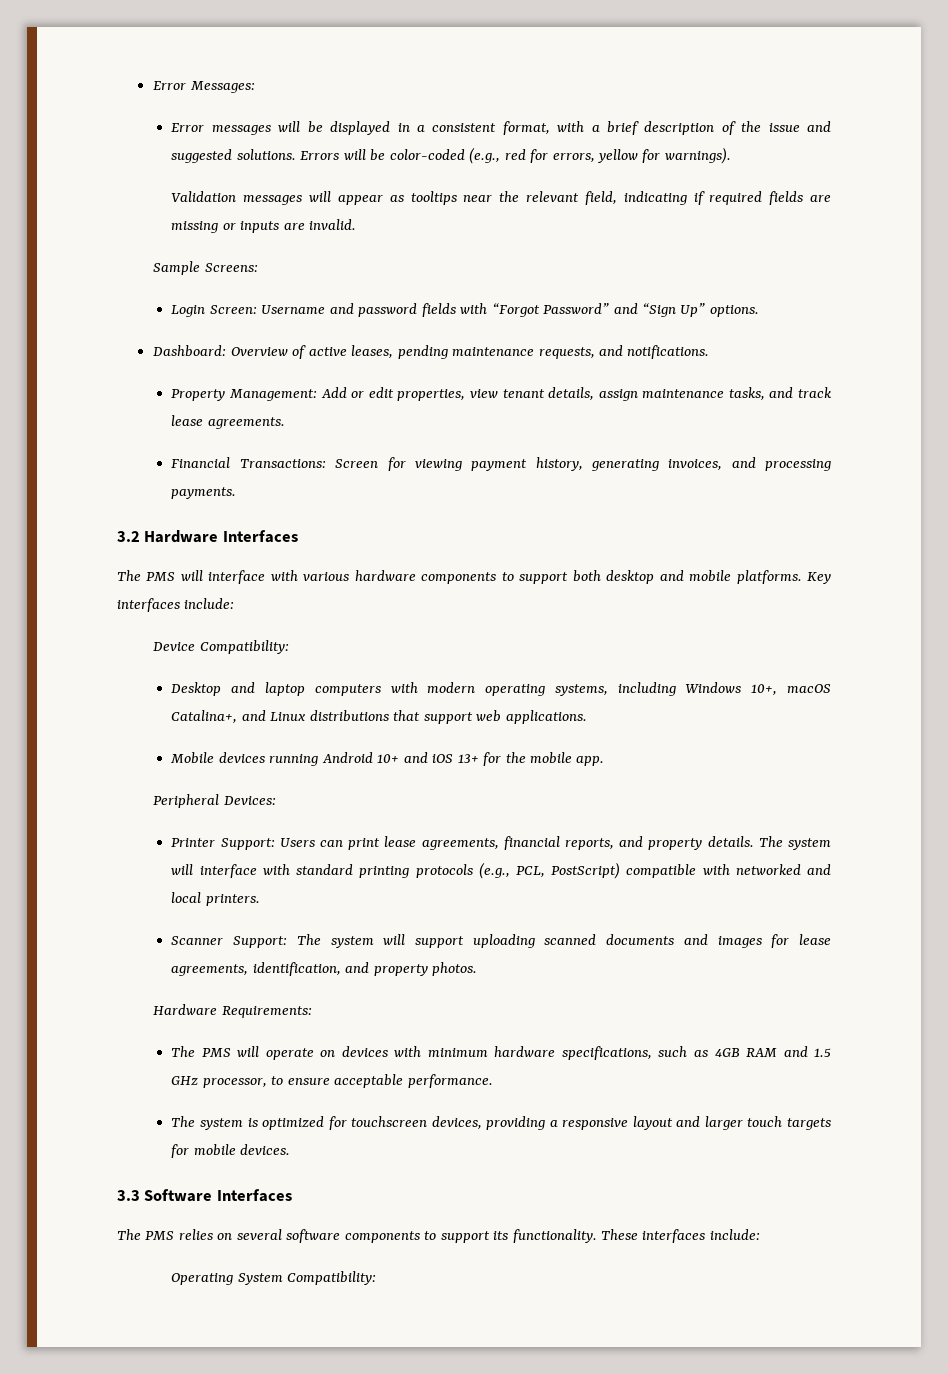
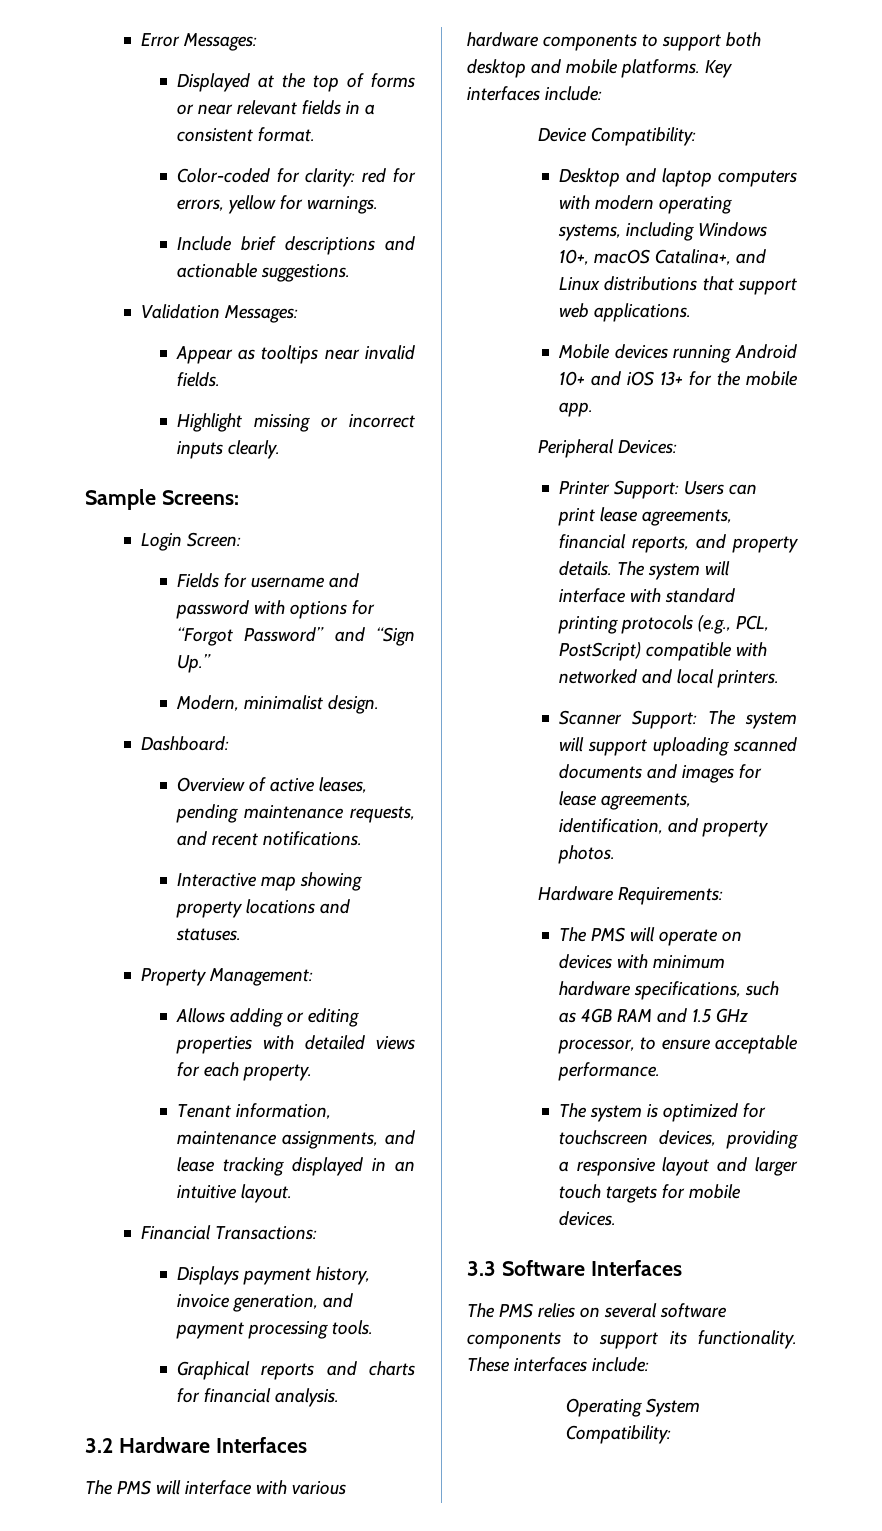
[171,121,832,135] [171,147,501,164] Error messages will be displayed in a consistent format, with a brief description of the issue and suggested solutions. Errors will be color-coded (e.g., -> [176,73,415,92] [176,100,375,115] [176,127,315,142] [176,168,356,187] Displayed at the top of forms or near relevant fields in a consistent format. // Color-coded for clarity:
[664,147,731,164] [171,191,831,205] [171,219,357,233] [153,261,258,275] [171,303,759,317] warnings). // Validation messages will appear as tooltips near the relevant field, indicating if required fields are missing or inputs are invalid. // Sample Screens: // Login Screen: Username and password fields with “Forgot Password” and “Sign Up” options. -> [306,196,378,214] [176,236,415,255] [176,263,350,282] [141,304,299,323] [175,345,415,364] [176,372,220,387] [176,413,415,432] [176,440,280,459] [85,489,239,510] [141,532,242,551] [176,573,359,588] [175,600,375,619] [176,627,415,646] [176,654,211,673] [175,695,379,714] warnings. // Include brief descriptions and actionable suggestions. // Validation Messages: // Appear as tooltips near invalid fields. // Highlight missing or incorrect inputs clearly. // Sample Screens: // Login Screen: // Fields for username and password with options for “Forgot Password” and “Sign Up.” // Modern, minimalist design.
(227, 351) none -> (230, 743) //
(623, 350) none -> [211,833,258,846] recent
[171,387,832,401] [171,415,285,429] [171,457,831,471] [171,487,237,499] Property Management: Add or edit properties, view tenant details, assign maintenance tasks, and track lease agreements. // Financial Transactions: Screen for viewing payment history, generating invoices, and processing payments. -> [176,872,362,891] [175,899,350,918] [175,928,241,941] [141,968,314,986] [175,1008,359,1027] [175,1035,415,1054] [176,1062,312,1081] [176,1103,331,1120] [176,1130,415,1149] [176,1157,415,1176] [176,1184,292,1203] [141,1225,318,1240] [176,1266,370,1285] [176,1293,353,1312] [175,1320,373,1339] [176,1361,416,1380] [176,1388,339,1407] Interactive map showing property locations and statuses. // Property Management: // Allows adding or editing properties with detailed views for each property. // Tenant information, maintenance assignments, and lease tracking displayed in an intuitive layout. // Financial Transactions: // Displays payment history, invoice generation, and payment processing tools. // Graphical reports and charts for financial analysis.

